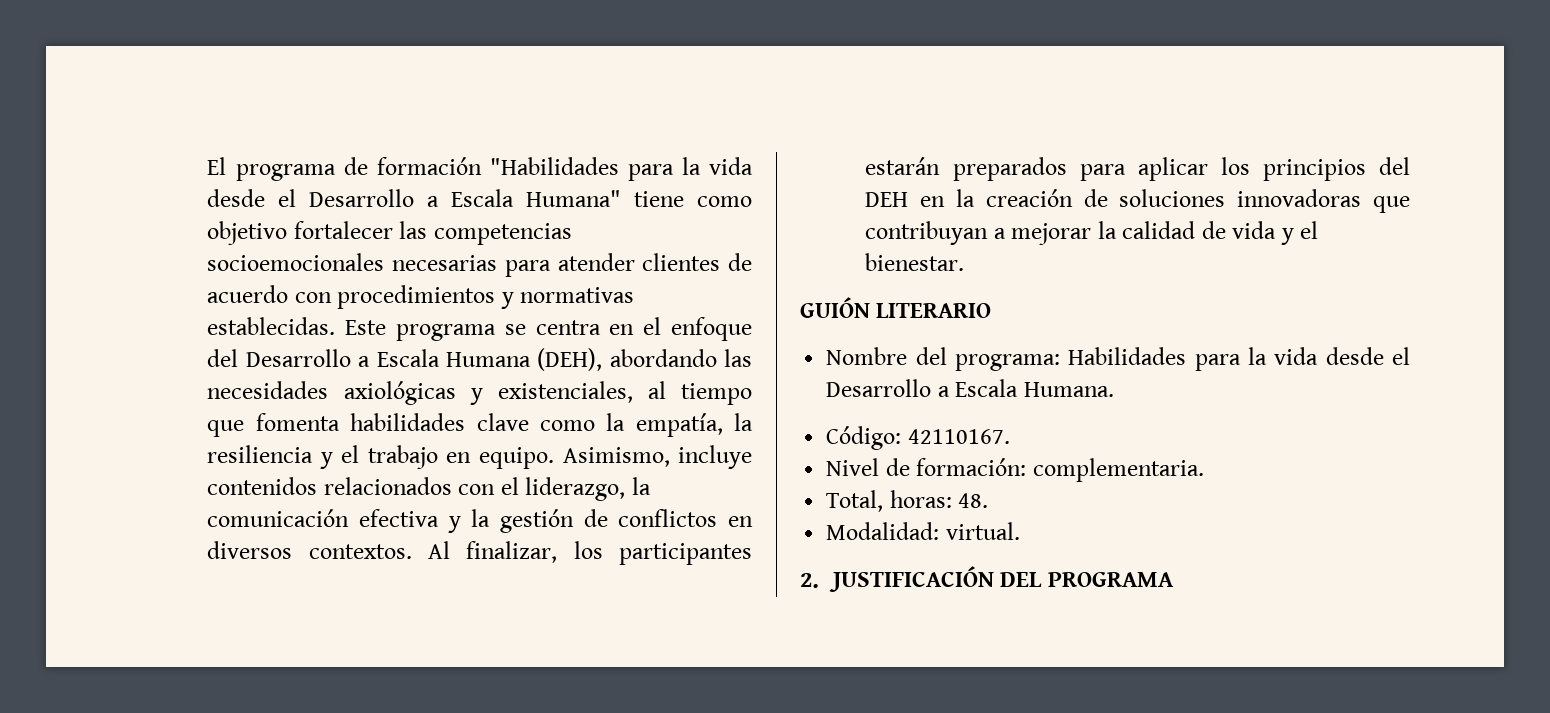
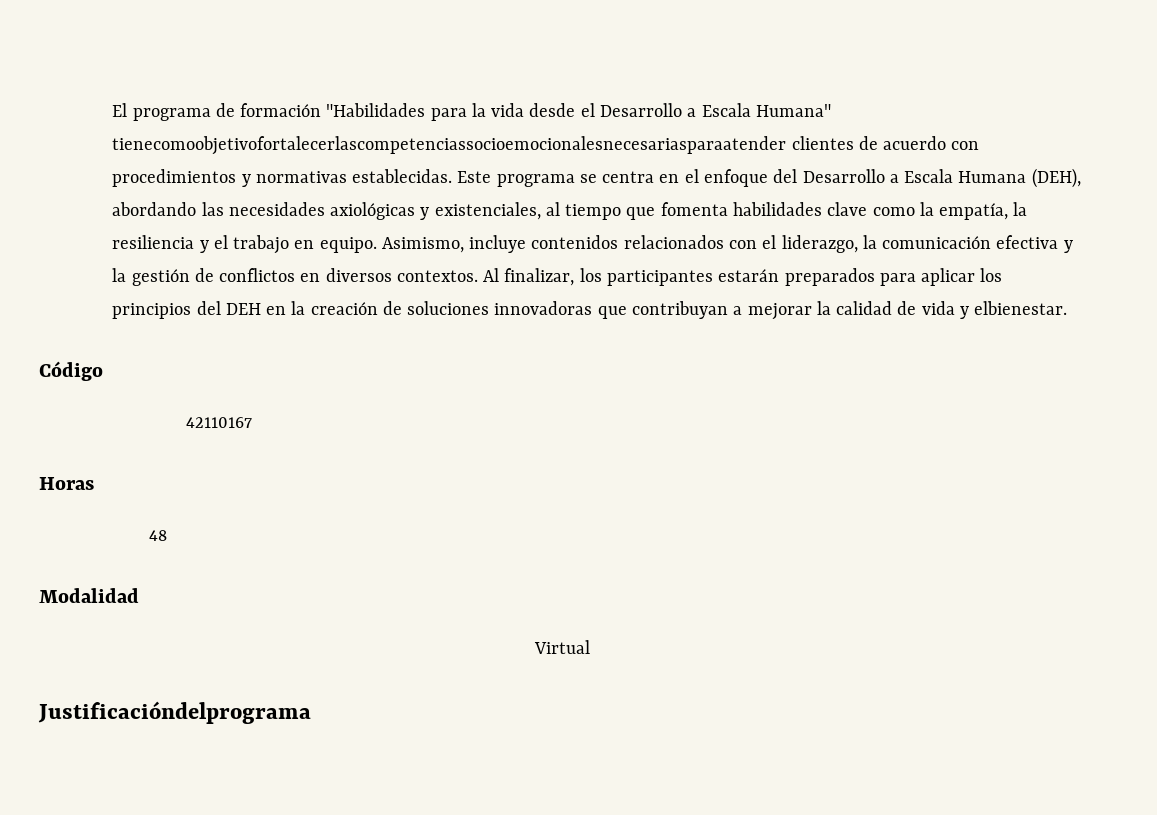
[634,191,752,207] [207,221,572,245] [207,253,635,277] tiene como objetivo fortalecer las competencias socioemocionales necesarias para atender -> [112,136,787,155] tienecomoobjetivofortalecerlascompetenciassocioemocionalesnecesariasparaatender
[1300,221,1319,239] [865,253,965,271] [800,297,992,318] [826,347,1410,371] [826,379,1114,397] [826,426,1010,450] [826,458,1204,482] [826,490,989,512] [826,522,1020,540] [800,566,1174,592] el bienestar. // GUIÓN LITERARIO // Nombre del programa: Habilidades para la vida desde el Desarrollo a Escala Humana. // Código: 42110167. // Nivel de formación: complementaria. // Total, horas: 48. // Modalidad: virtual. // 2. JUSTIFICACIÓN DEL PROGRAMA -> [974,301,1068,315] [39,361,103,381] [185,417,252,428] [39,477,94,490] [148,530,167,541] [39,588,139,603] [533,640,590,654] [38,701,311,724] elbienestar. // Código // 42110167 // Horas // 48 // Modalidad // Virtual // Justificacióndelprograma

